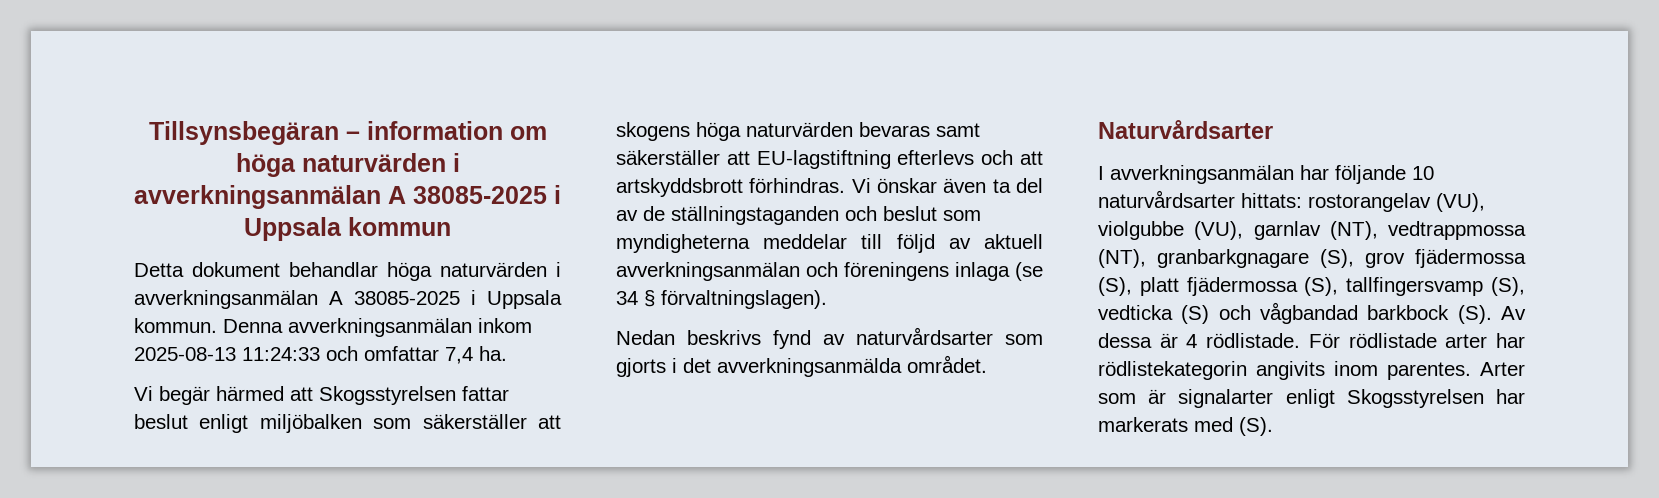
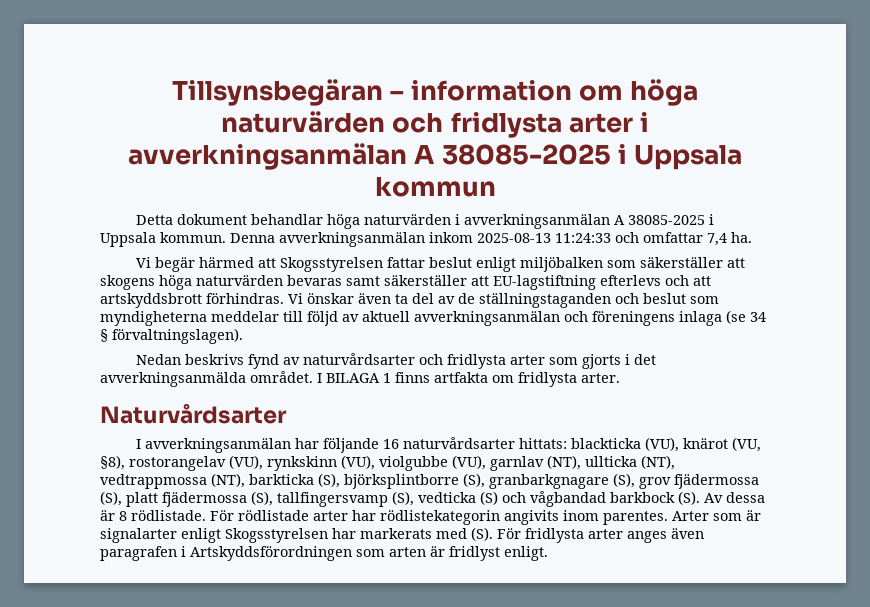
(446, 162) none -> [392,112,633,138] och fridlysta arter
(993, 336) none -> [418,354,545,369] och fridlysta arter
(987, 364) none -> [317,372,620,387] I BILAGA 1 finns artfakta om fridlysta arter.
[1412,166,1434,180] 10 -> [382,439,399,449] 16
[1308,193,1485,212] [1098,221,1526,240] [1098,249,1146,268] rostorangelav (VU), violgubbe (VU), garnlav (NT), vedtrappmossa (NT), -> [570,437,761,452] [100,455,675,471] [100,473,485,489] blackticka (VU), knärot (VU, §8), rostorangelav (VU), rynkskinn (VU), violgubbe (VU), garnlav (NT), ullticka (NT), vedtrappmossa (NT), barkticka (S), björksplintborre (S),
[1186,334,1198,348] 4 -> [119,511,127,521] 8
(1273, 426) none -> [497,528,704,543] [100,546,548,561] För fridlysta arter anges även paragrafen i Artskyddsförordningen som arten är fridlyst enligt.

